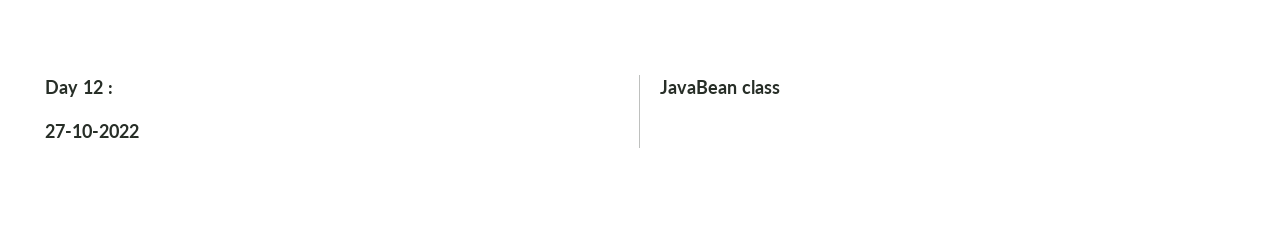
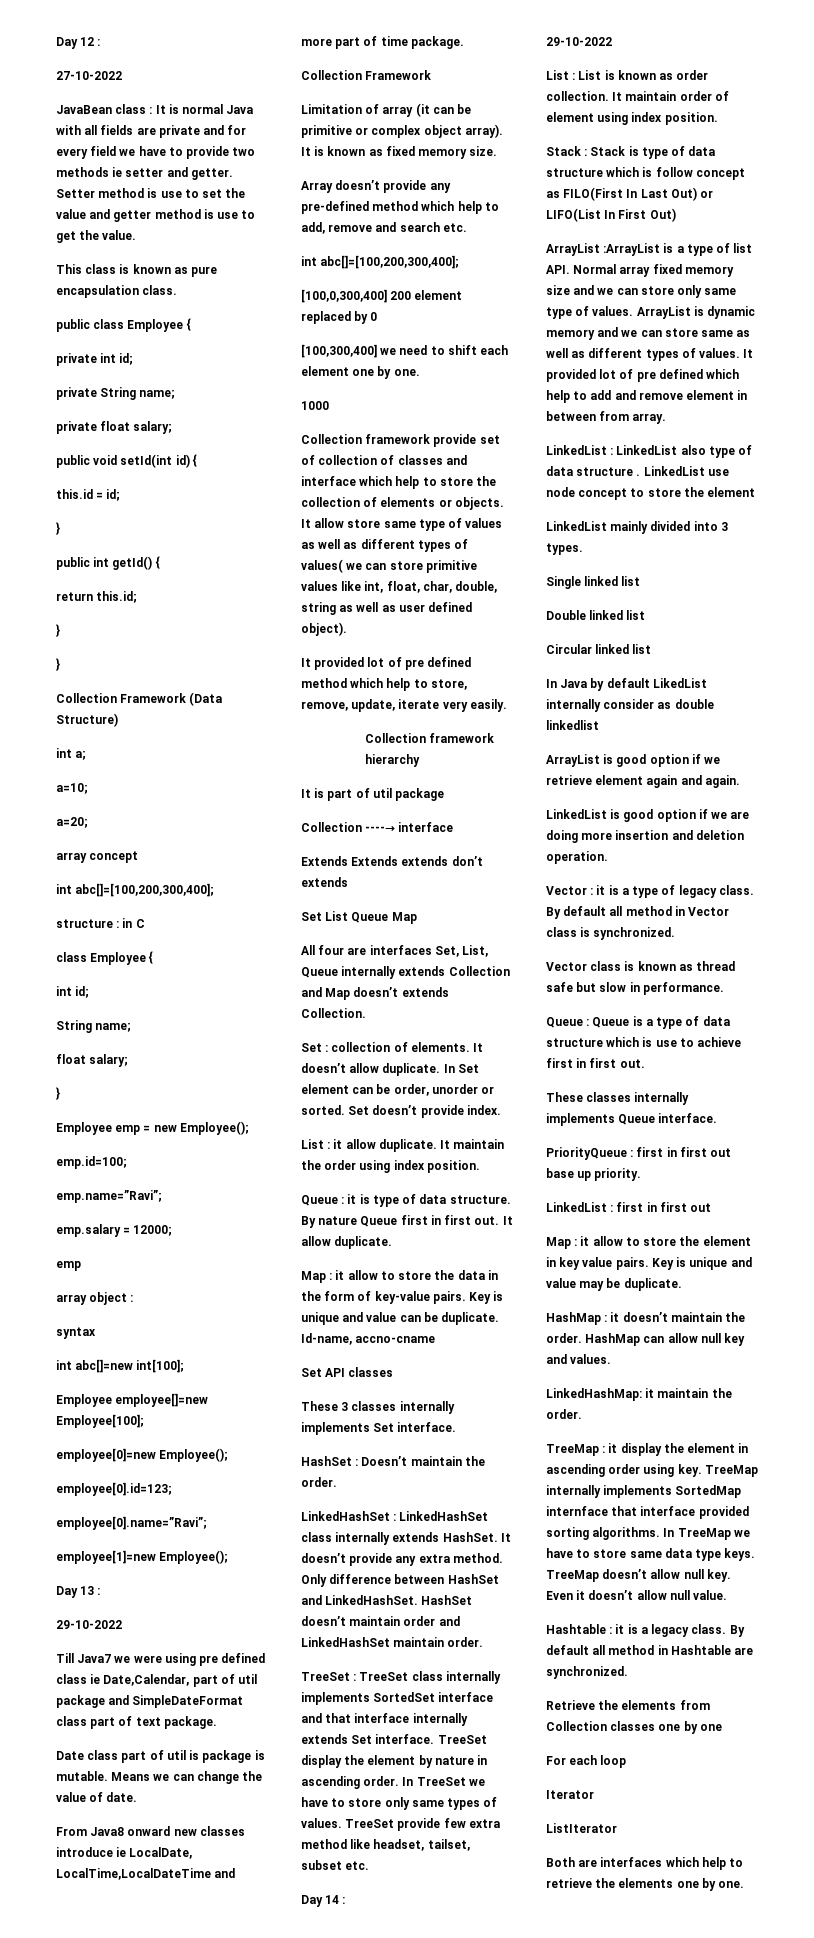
(780, 87) none -> [149,104,254,114] [56,125,247,138] [56,146,256,159] [56,167,233,180] [56,188,246,198] [56,209,256,222] [56,230,137,243] [56,264,218,277] [56,285,178,298] [56,318,191,332] [56,353,134,366] [56,387,176,400] [56,421,173,434] [56,454,197,468] [56,489,121,501] [56,522,60,535] [56,556,160,570] [56,591,138,603] [56,624,60,637] [56,658,60,671] [56,692,223,706] [56,713,118,727] [56,748,87,760] [56,783,88,794] [56,817,88,828] [56,851,139,863] [56,883,215,897] [56,918,145,928] [56,951,154,965] [56,986,90,998] [56,1020,132,1033] [56,1054,129,1067] [56,1087,60,1100] [56,1121,249,1135] [56,1156,127,1169] [56,1190,162,1203] [56,1224,173,1237] [56,1261,81,1271] [56,1292,134,1305] [56,1327,96,1339] [56,1359,185,1373] [56,1393,209,1407] [56,1414,144,1428] [56,1448,229,1462] [56,1482,172,1496] [56,1516,207,1530] [56,1550,229,1564] [56,1586,101,1598] [56,1620,122,1629] [56,1653,266,1666] [56,1674,258,1687] [56,1695,244,1708] [56,1716,217,1729] [56,1750,265,1763] [56,1771,263,1784] [56,1792,138,1802] [56,1826,245,1836] [56,1847,193,1859] [56,1868,236,1880] [301,36,464,49] [301,70,432,80] [301,103,472,117] [301,124,503,138] [301,146,498,159] [301,180,451,193] [301,201,499,214] [301,222,467,234] [301,255,460,269] [301,289,463,303] [301,311,378,324] [301,344,509,358] [301,366,420,379] [301,401,329,410] [301,434,500,447] [301,455,467,465] [301,476,497,489] [301,497,504,510] [301,518,503,531] [301,539,469,552] [301,559,477,573] [301,581,498,593] [301,602,473,615] [301,622,347,636] [301,657,472,670] [301,678,467,691] [301,699,507,712] [364,733,494,743] [364,754,420,767] [301,788,445,801] [301,822,454,832] [301,856,483,866] [301,877,348,887] [301,911,417,924] [301,945,489,957] [301,966,510,979] [301,987,449,1000] [301,1008,366,1018] [301,1042,484,1052] [301,1063,479,1076] [301,1084,495,1096] [301,1105,501,1118] [301,1139,505,1152] [301,1160,480,1173] [301,1194,511,1207] [301,1215,513,1228] [301,1236,393,1249] [301,1270,498,1283] [301,1291,504,1304] [301,1312,500,1325] [301,1333,436,1345] [301,1367,394,1377] [301,1401,455,1414] [301,1422,457,1435] [301,1456,485,1466] [301,1477,337,1487] [301,1511,489,1521] [301,1532,511,1545] [301,1553,503,1566] [301,1574,499,1587] [301,1595,473,1605] [301,1616,460,1626] [301,1637,484,1647] [301,1671,501,1684] [301,1692,494,1705] [301,1713,468,1726] [301,1734,487,1744] [301,1755,488,1768] [301,1776,485,1789] [301,1797,498,1810] [301,1818,500,1831] [301,1839,470,1851] [301,1860,370,1870] [301,1895,346,1907] [546,37,612,46] [546,70,709,80] [546,91,729,101] [546,112,718,125] [546,146,716,159] [546,167,745,180] [546,187,714,201] [546,208,676,222] [546,243,753,256] [546,264,734,277] [546,285,737,298] [546,306,756,319] [546,327,751,340] [546,348,754,361] [546,369,740,382] [546,390,748,403] [546,411,667,424] [546,445,753,458] [546,466,729,476] [546,487,756,500] [546,521,728,534] [546,543,583,555] [546,576,641,589] [546,610,646,620] [546,644,652,654] [546,678,707,691] [546,699,714,712] [546,720,599,730] [546,754,721,767] [546,775,740,788] [546,809,750,822] [546,830,744,843] [546,851,608,864] [546,885,754,898] [546,906,730,919] [546,927,676,940] [546,961,736,971] [546,982,724,995] [546,1016,730,1029] [546,1037,742,1047] [546,1058,645,1068] [546,1092,690,1105] [546,1113,718,1126] [546,1147,732,1160] [546,1168,642,1181] [546,1202,712,1212] [546,1236,751,1249] [546,1257,752,1270] [546,1278,682,1291] [546,1312,746,1325] [546,1333,746,1346] [546,1354,612,1364] [546,1388,732,1401] [546,1409,582,1419] [546,1443,749,1456] [546,1464,758,1477] [546,1485,742,1498] [546,1506,749,1519] [546,1527,750,1540] [546,1548,756,1561] [546,1569,731,1582] [546,1590,728,1600] [546,1624,745,1637] [546,1645,754,1655] [546,1666,628,1679] [546,1700,710,1710] [546,1721,722,1734] [546,1755,627,1768] [546,1790,594,1799] [546,1823,617,1833] [546,1857,744,1870] [546,1878,745,1891] : It is normal Java with all fields are private and for every field we have to provide two methods ie setter and getter. Setter method is use to set the value and getter method is use to get the value. // This class is known as pure encapsulation class. // public class Employee { // private int id; // private String name; // private float salary; // public void setId(int id) { // this.id = id; // } // public int getId() { // return this.id; // } // } // Collection Framework (Data Structure) // int a; // a=10; // a=20; // array concept // int abc[]=[100,200,300,400]; // structure : in C // class Employee { // int id; // String name; // float salary; // } // Employee emp = new Employee(); // emp.id=100; // emp.name=”Ravi”; // emp.salary = 12000; // emp // array object : // syntax // int abc[]=new int[100]; // Employee employee[]=new Employee[100]; // employee[0]=new Employee(); // employee[0].id=123; // employee[0].name=”Ravi”; // employee[1]=new Employee(); // Day 13 : // 29-10-2022 // Till Java7 we were using pre defined class ie Date,Calendar, part of util package and SimpleDateFormat class part of text package. // Date class part of util is package is mutable. Means we can change the value of date. // From Java8 onward new classes introduce ie LocalDate, LocalTime,LocalDateTime and more part of time package. // Collection Framework // Limitation of array (it can be primitive or complex object array). It is known as fixed memory size. // Array doesn’t provide any pre-defined method which help to add, remove and search etc. // int abc[]=[100,200,300,400]; // [100,0,300,400] 200 element replaced by 0 // [100,300,400] we need to shift each element one by one. // 1000 // Collection framework provide set of collection of classes and interface which help to store the collection of elements or objects. It allow store same type of values as well as different types of values( we can store primitive values like int, float, char, double, string as well as user defined object). // It provided lot of pre defined method which help to store, remove, update, iterate very easily. // Collection framework hierarchy // It is part of util package // Collection ----→ interface // Extends Extends extends don’t extends // Set List Queue Map // All four are interfaces Set, List, Queue internally extends Collection and Map doesn’t extends Collection. // Set : collection of elements. It doesn’t allow duplicate. In Set element can be order, unorder or sorted. Set doesn’t provide index. // List : it allow duplicate. It maintain the order using index position. // Queue : it is type of data structure. By nature Queue first in first out. It allow duplicate. // Map : it allow to store the data in the form of key-value pairs. Key is unique and value can be duplicate. Id-name, accno-cname // Set API classes // These 3 classes internally implements Set interface. // HashSet : Doesn’t maintain the order. // LinkedHashSet : LinkedHashSet class internally extends HashSet. It doesn’t provide any extra method. Only difference between HashSet and LinkedHashSet. HashSet doesn’t maintain order and LinkedHashSet maintain order. // TreeSet : TreeSet class internally implements SortedSet interface and that interface internally extends Set interface. TreeSet display the element by nature in ascending order. In TreeSet we have to store only same types of values. TreeSet provide few extra method like headset, tailset, subset etc. // Day 14 : // 29-10-2022 // List : List is known as order collection. It maintain order of element using index position. // Stack : Stack is type of data structure which is follow concept as FILO(First In Last Out) or LIFO(List In First Out) // ArrayList :ArrayList is a type of list API. Normal array fixed memory size and we can store only same type of values. ArrayList is dynamic memory and we can store same as well as different types of values. It provided lot of pre defined which help to add and remove element in between from array. // LinkedList : LinkedList also type of data structure . LinkedList use node concept to store the element // LinkedList mainly divided into 3 types. // Single linked list // Double linked list // Circular linked list // In Java by default LikedList internally consider as double linkedlist // ArrayList is good option if we retrieve element again and again. // LinkedList is good option if we are doing more insertion and deletion operation. // Vector : it is a type of legacy class. By default all method in Vector class is synchronized. // Vector class is known as thread safe but slow in performance. // Queue : Queue is a type of data structure which is use to achieve first in first out. // These classes internally implements Queue interface. // PriorityQueue : first in first out base up priority. // LinkedList : first in first out // Map : it allow to store the element in key value pairs. Key is unique and value may be duplicate. // HashMap : it doesn’t maintain the order. HashMap can allow null key and values. // LinkedHashMap: it maintain the order. // TreeMap : it display the element in ascending order using key. TreeMap internally implements SortedMap internface that interface provided sorting algorithms. In TreeMap we have to store same data type keys. TreeMap doesn’t allow null key. Even it doesn’t allow null value. // Hashtable : it is a legacy class. By default all method in Hashtable are synchronized. // Retrieve the elements from Collection classes one by one // For each loop // Iterator // ListIterator // Both are interfaces which help to retrieve the elements one by one.

